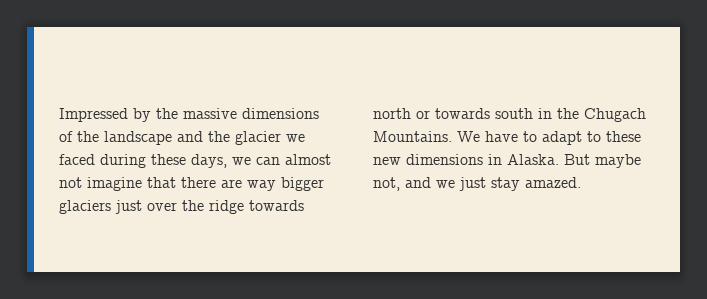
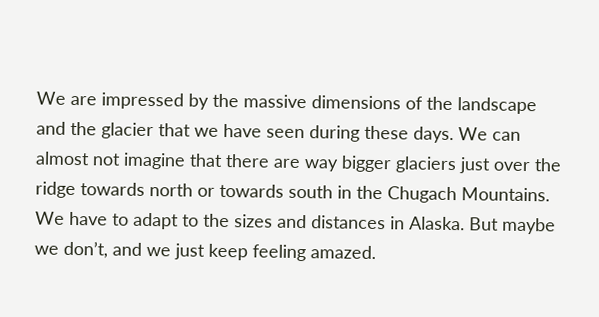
[59,108,128,122] Impressed -> [36,91,184,110] We are impressed
[286,134,305,142] [59,154,251,168] we faced during these days, we -> [158,123,488,144] that we have seen during these days. We
[606,131,641,142] [373,154,483,165] these new dimensions -> [203,213,386,230] the sizes and distances
[373,177,400,191] not, -> [34,240,108,259] we don’t,
[491,177,520,191] stay -> [208,243,306,262] keep feeling

